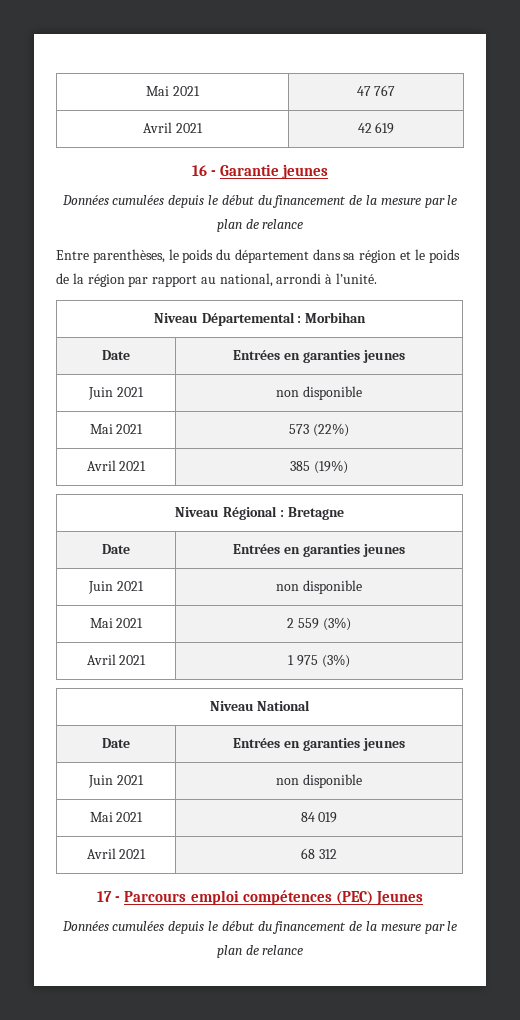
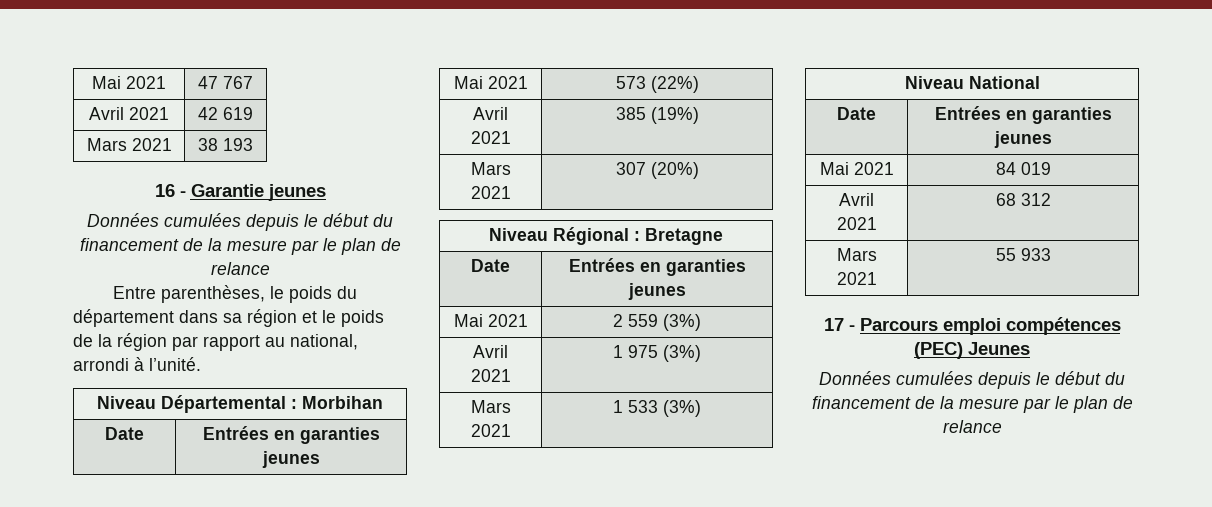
(395, 128) none -> [86,138,172,151] [198,138,253,151] // Mars 2021 | 38 193
[88,387,144,400] [276,386,362,400] // Juin 2021 | non disponible -> (320, 459) none
(348, 467) none -> [470,162,511,175] [470,186,511,199] [615,162,699,179] // Mars 2021 | 307 (20%)
[88,581,144,594] [276,580,362,594] // Juin 2021 | non disponible -> (686, 291) none
(350, 661) none -> [470,400,511,413] [470,424,511,437] [613,400,701,417] // Mars 2021 | 1 533 (3%)
[88,775,144,788] [276,774,362,788] // Juin 2021 | non disponible -> (1052, 139) none
(337, 854) none -> [836,248,877,261] [836,272,877,285] [995,248,1051,261] // Mars 2021 | 55 933

